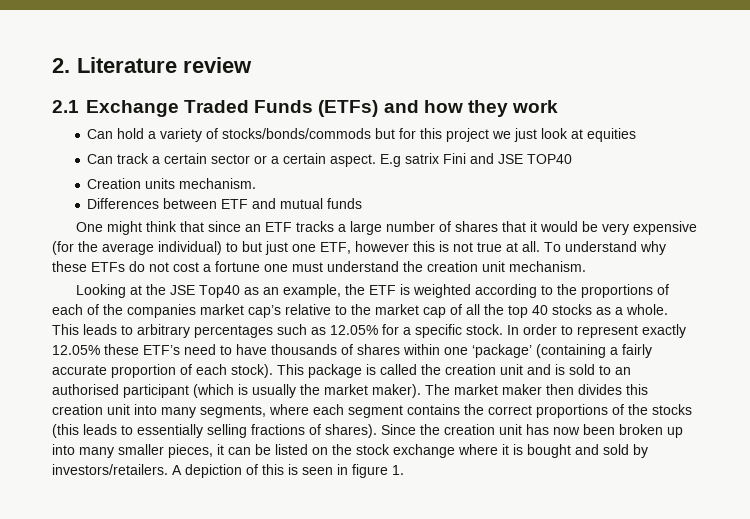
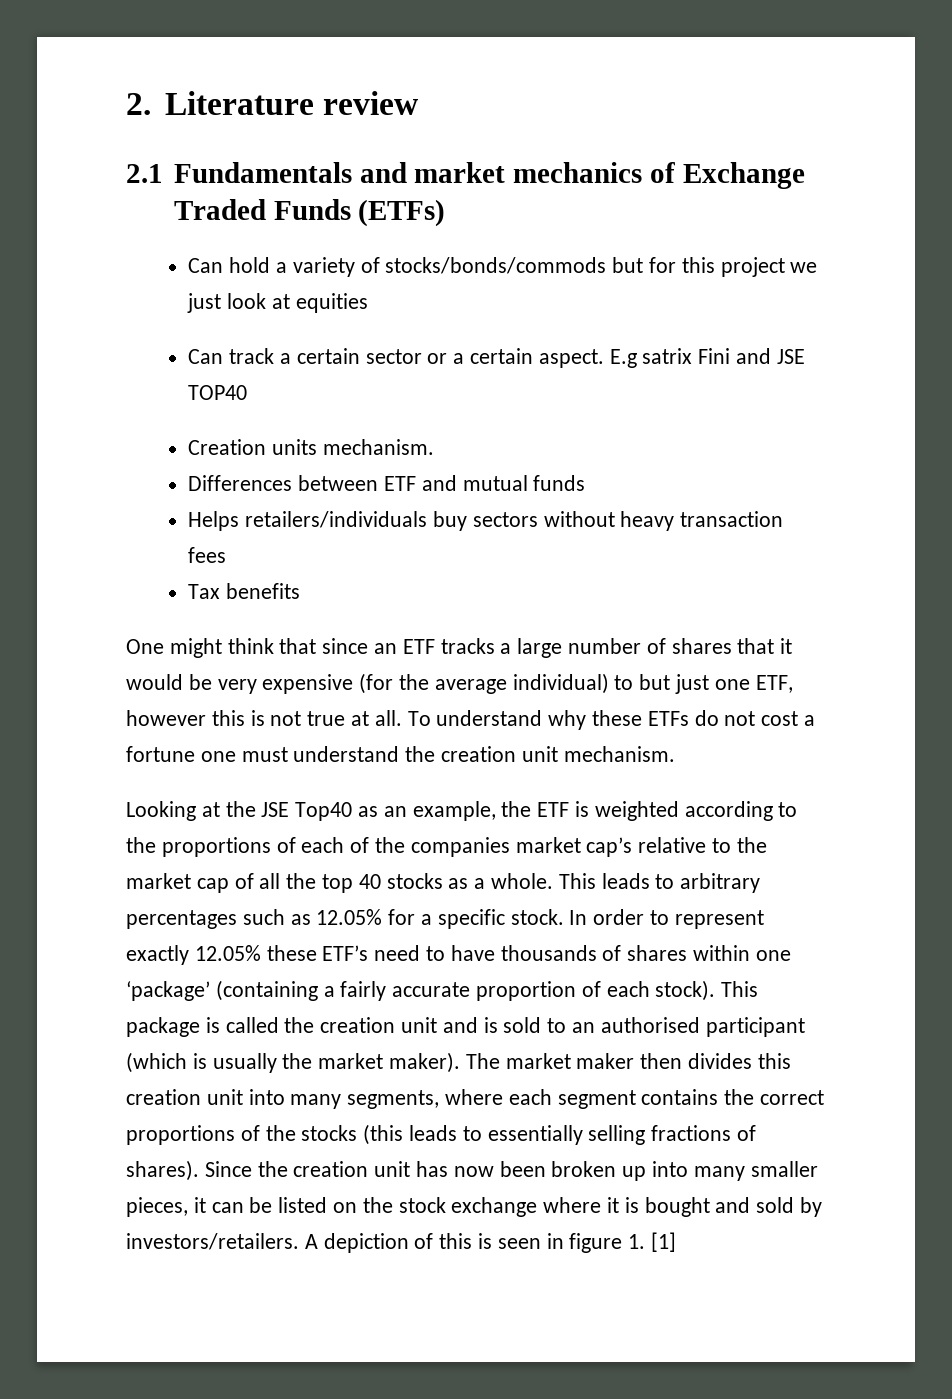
(79, 106) none -> [173,162,676,183] Fundamentals and market mechanics of
[383,100,558,117] and how they work -> (446, 213) none
(363, 203) none -> [188,511,784,531] [188,547,227,563] [188,583,301,599] // Helps retailers/individuals buy sectors without heavy transaction fees // Tax benefits
(404, 470) none -> [651,1232,677,1252] [1]

